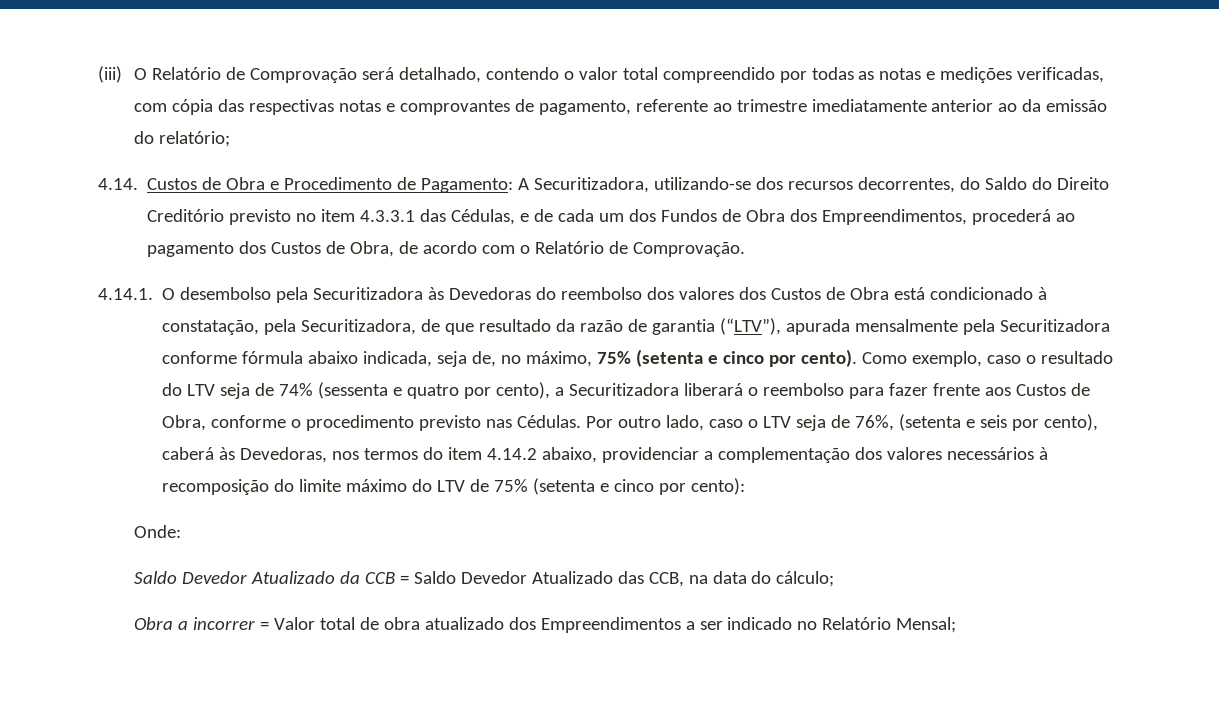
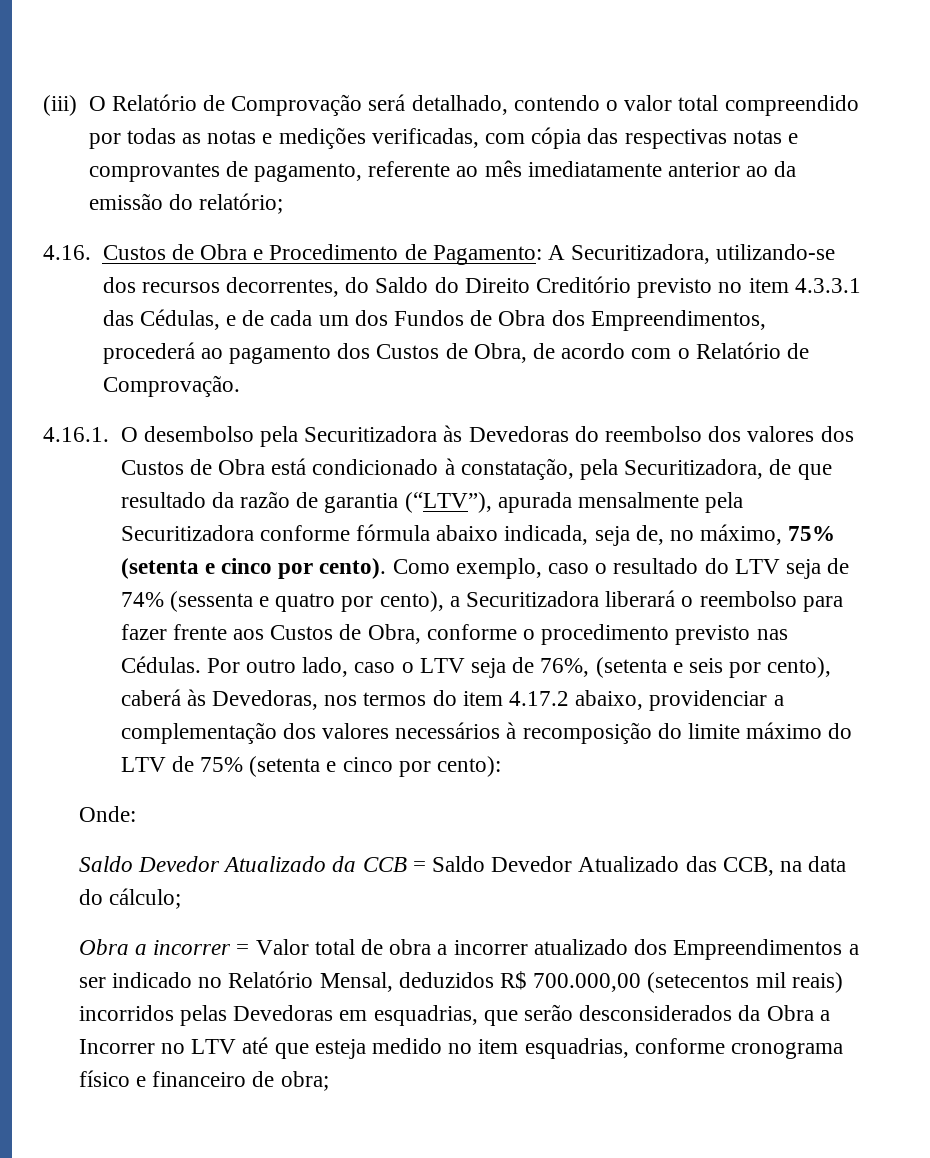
[736,99,807,112] trimestre -> [484,160,522,177] mês
[98,178,138,190] 4.14. -> [43,245,91,260] 4.16.
[98,288,153,300] 4.14.1. -> [43,427,109,442] 4.16.1.
[487,448,538,460] 4.14.2 -> [508,691,569,706] 4.17.2
(420, 623) none -> [437,940,528,955] a incorrer
[896,617,957,633] Mensal; -> [319,971,843,993] [78,1004,830,1026] [78,1037,844,1059] [78,1070,329,1091] Mensal, deduzidos R$ 700.000,00 (setecentos mil reais) incorridos pelas Devedoras em esquadrias, que serão desconsiderados da Obra a Incorrer no LTV até que esteja medido no item esquadrias, conforme cronograma físico e financeiro de obra;

